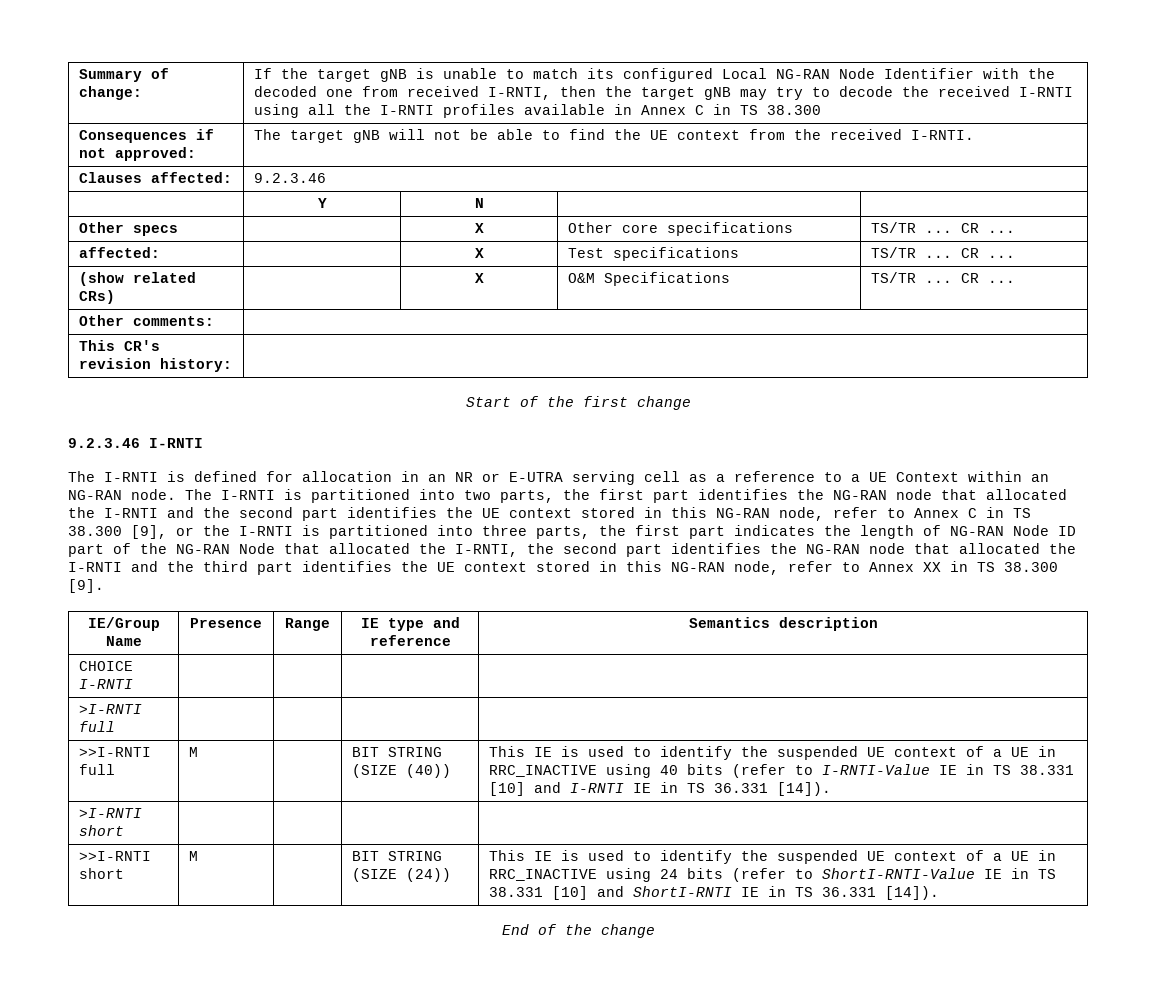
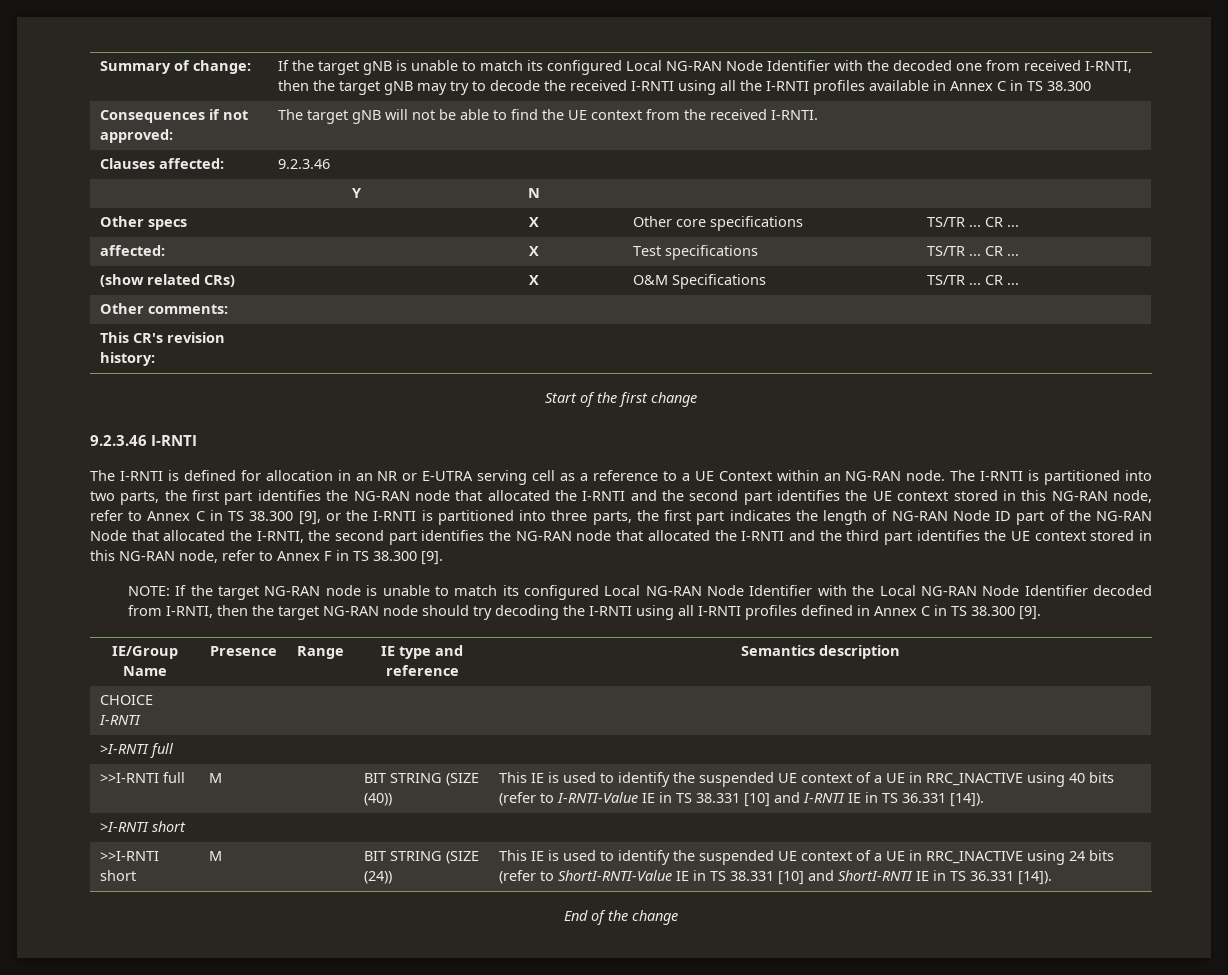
[923,562,941,572] XX -> [324,550,443,565] [127,585,1152,600] [127,605,930,620] F in TS 38.300 [9]. // NOTE: If the target NG-RAN node is unable to match its configured Local NG-RAN Node Identifier with the Local NG-RAN Node Identifier decoded from I-RNTI, then the target NG-RAN node should try decoding the I-RNTI using all I-RNTI profiles defined in Annex C

